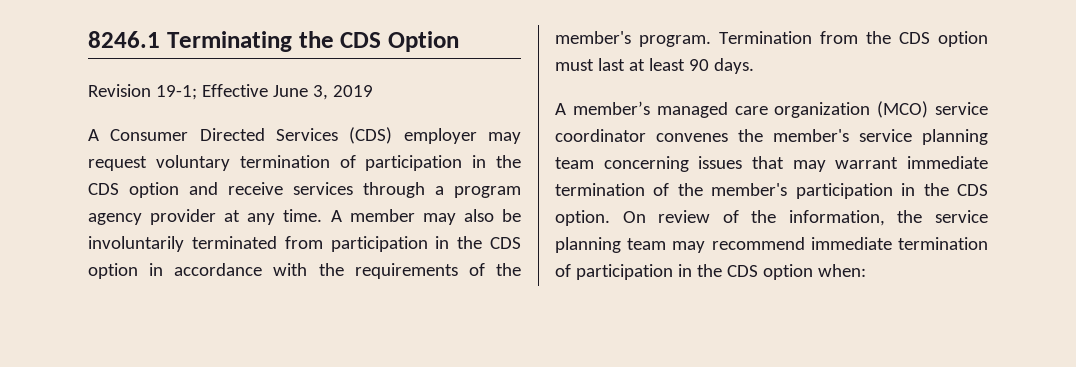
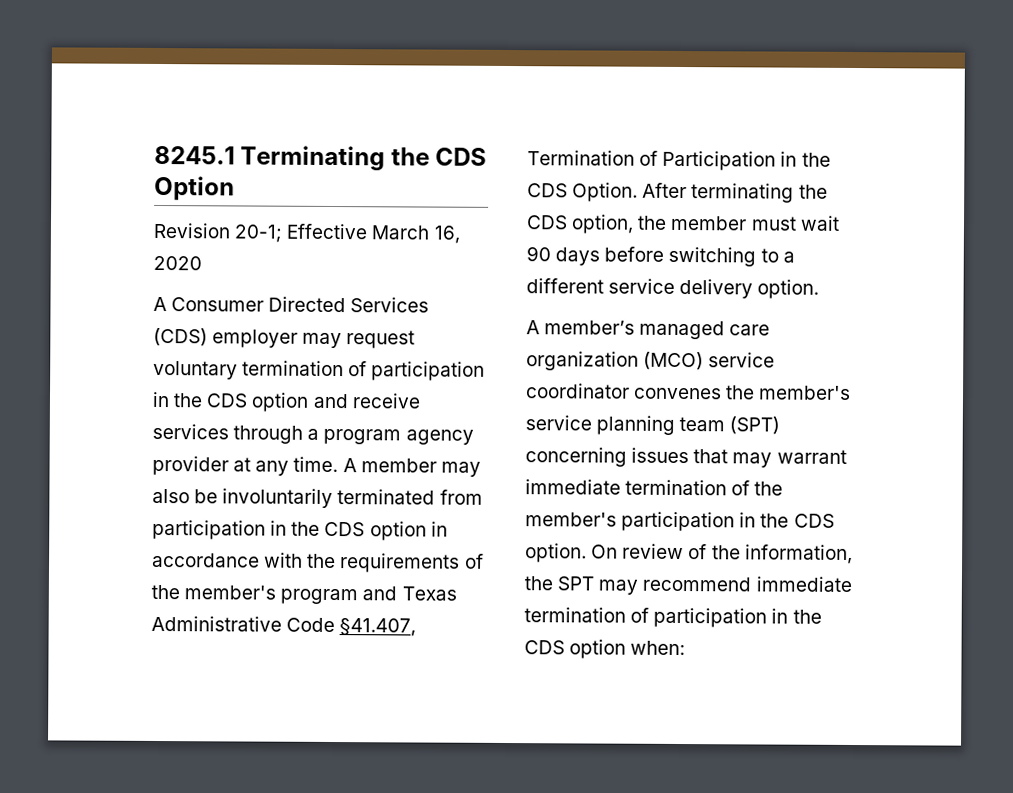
[88,31,160,48] 8246.1 -> [154,145,235,165] 8245.1
[155,84,373,100] 19-1; Effective June 3, 2019 -> [234,223,460,244] [153,255,202,271] 20-1; Effective March 16, 2020
[639,31,988,47] [555,58,754,74] program. Termination from the CDS option must last at least 90 days. -> [280,586,457,605] [151,615,417,637] [527,150,831,171] [527,182,828,203] [526,214,840,234] [526,246,795,267] [526,278,820,299] program and Texas Administrative Code §41.407, Termination of Participation in the CDS Option. After terminating the CDS option, the member must wait 90 days before switching to a different service delivery option.
(594, 163) none -> [729,416,781,435] (SPT)
[934,210,988,223] [555,237,667,253] service planning team -> [557,576,595,591] SPT

